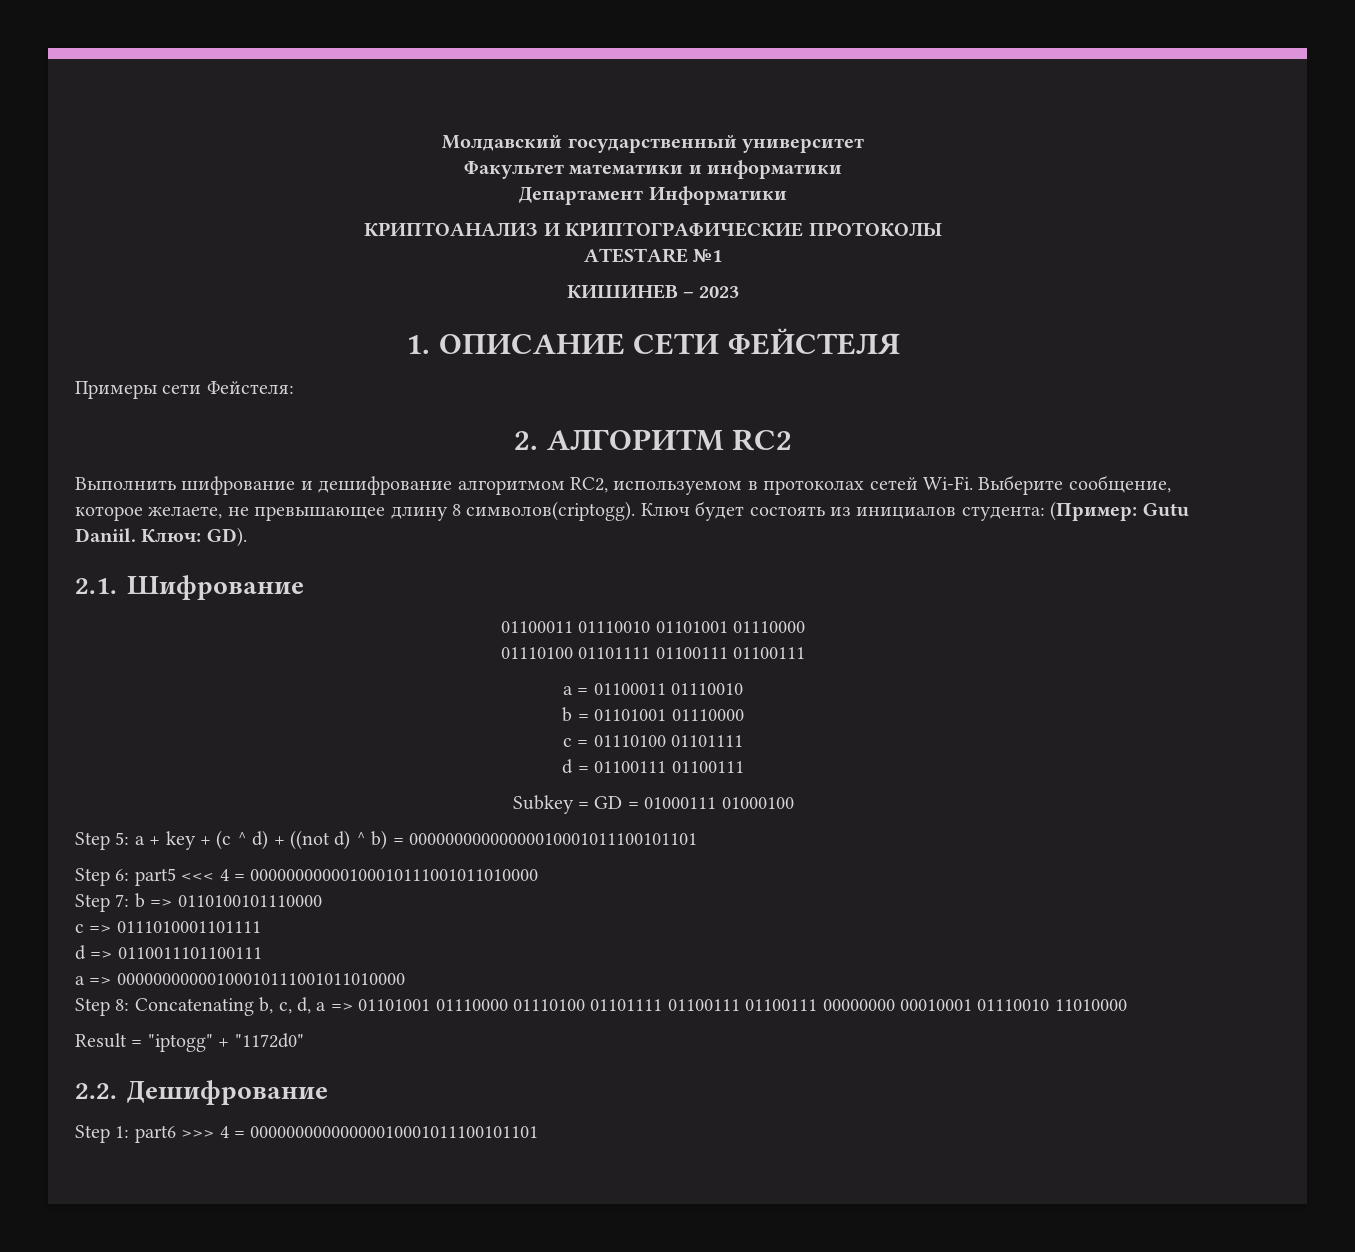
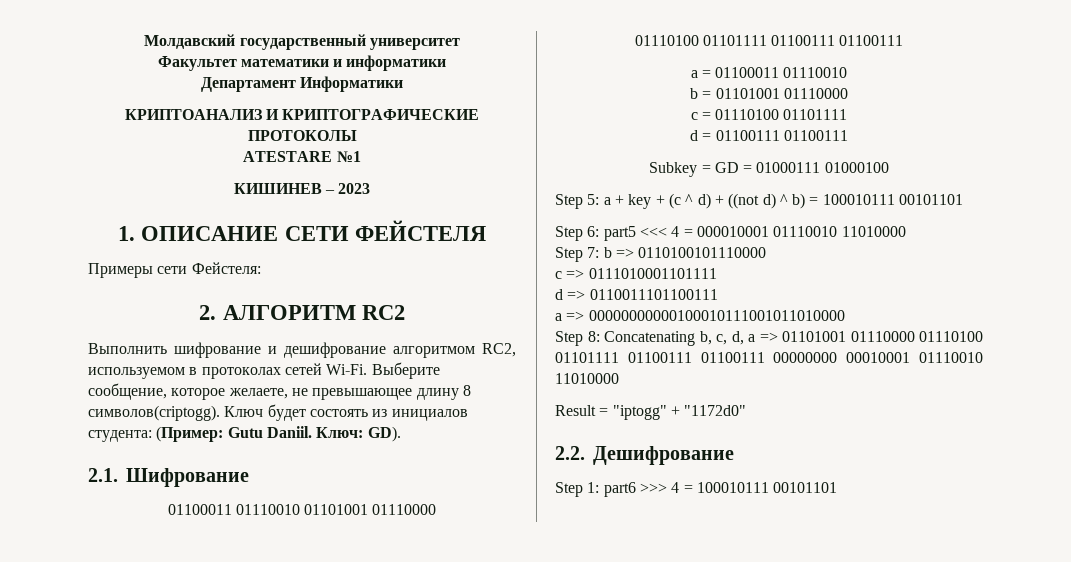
[408,833,697,845] 00000000000000010001011100101101 -> [822,194,964,205] 100010111 00101101
[250,869,539,881] 00000000000100010111001011010000 -> [696,226,906,237] 000010001 01110010 11010000
[250,1126,539,1138] 00000000000000010001011100101101 -> [696,482,838,493] 100010111 00101101

